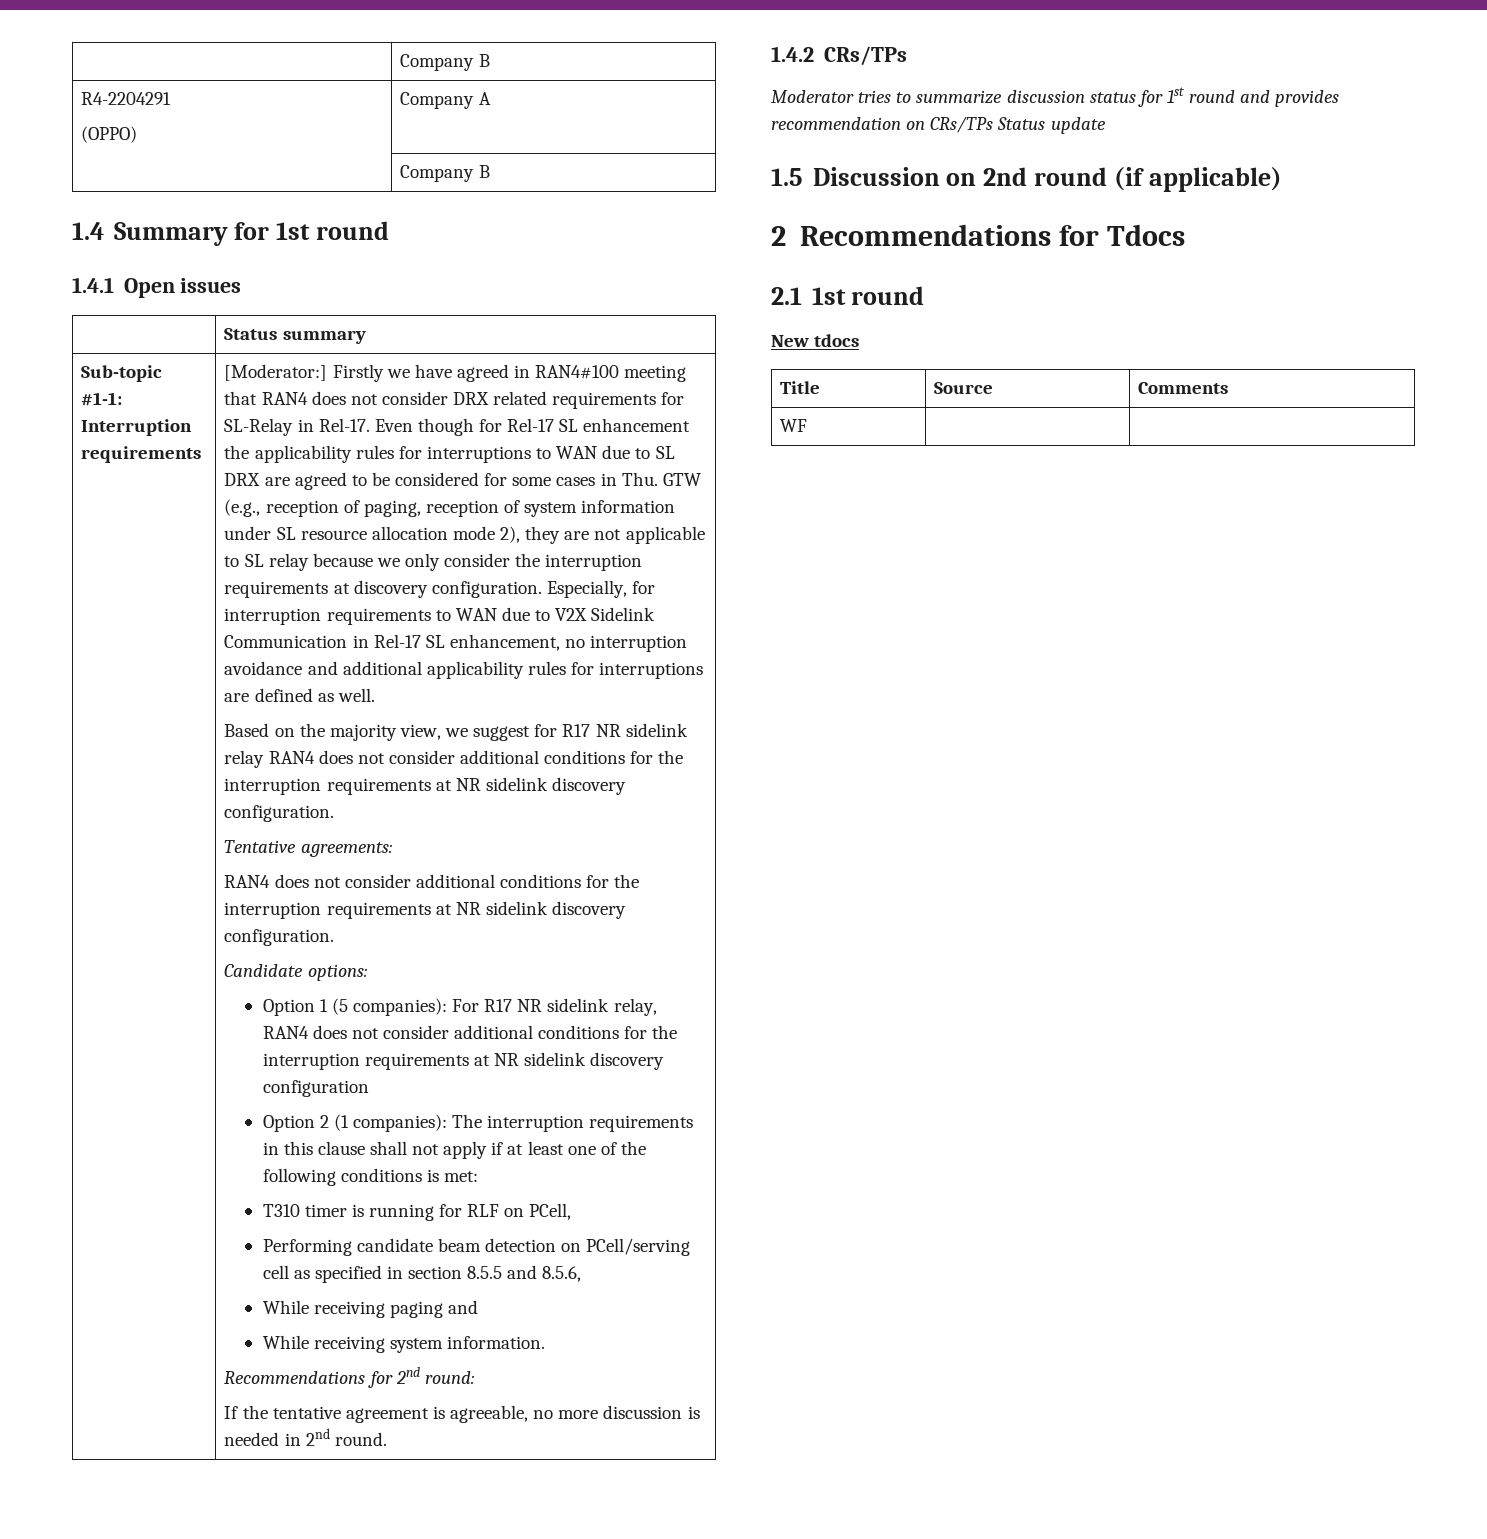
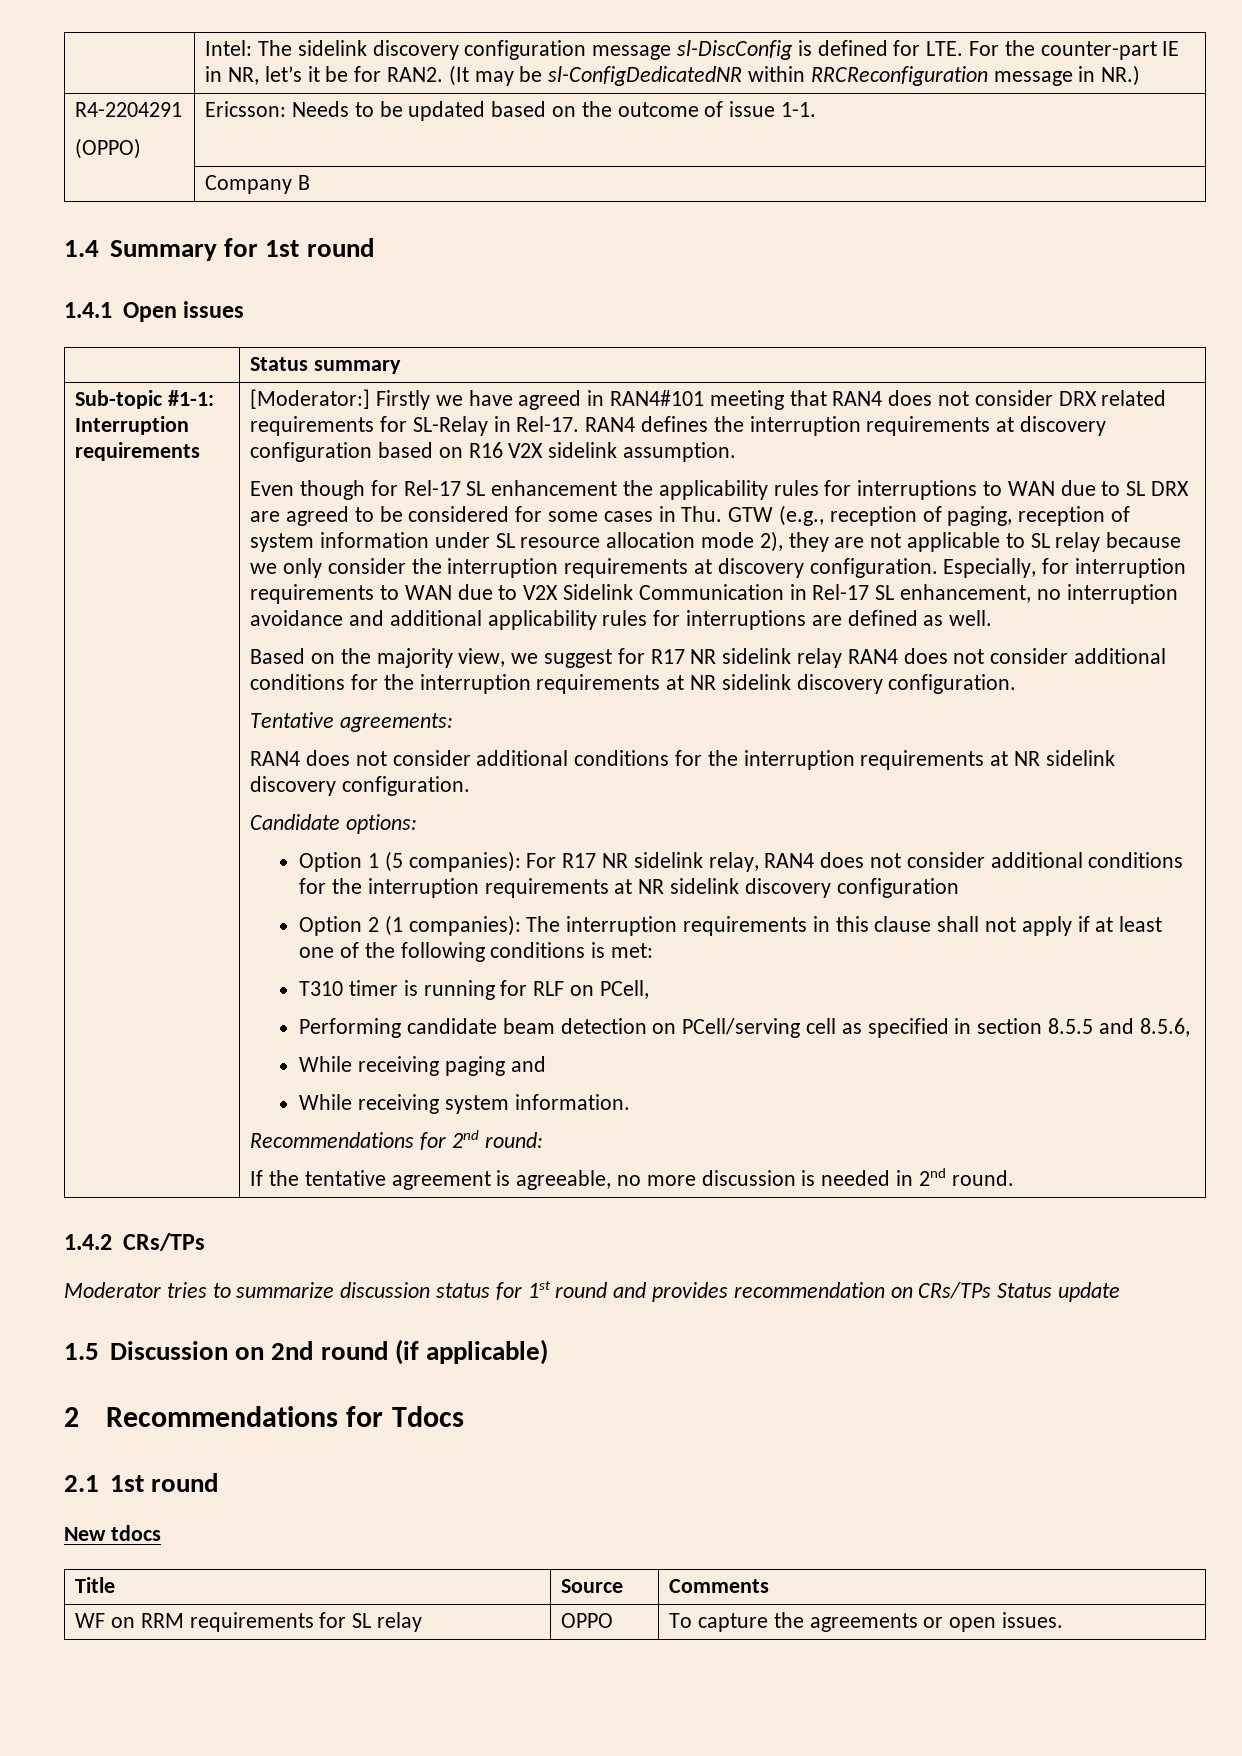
[400,54,490,71] [81,92,172,105] [81,126,138,143] [400,92,491,109] | Company B // R4-2204291 // (OPPO) | Company A -> [205,40,1180,60] [205,65,1141,86] [75,102,183,117] [75,138,142,159] [205,101,816,121] | Intel: The sidelink discovery configuration message sl-DiscConfig is defined for LTE. For the counter-part IE in NR, let’s it be for RAN2. (It may be sl-ConfigDedicatedNR within RRCReconfiguration message in NR.) // R4-2204291 // (OPPO) | Ericsson: Needs to be updated based on the outcome of issue 1-1.
[535,365,620,379] RAN4#100 -> [609,390,704,406] RAN4#101
(370, 425) none -> [585,416,1106,436] [250,442,736,462] RAN4 defines the interruption requirements at discovery configuration based on R16 V2X sidelink assumption. //
(808, 425) | | -> [110,1612,422,1632] [561,1613,614,1628] [669,1612,1063,1632] on RRM requirements for SL relay | OPPO | To capture the agreements or open issues.

